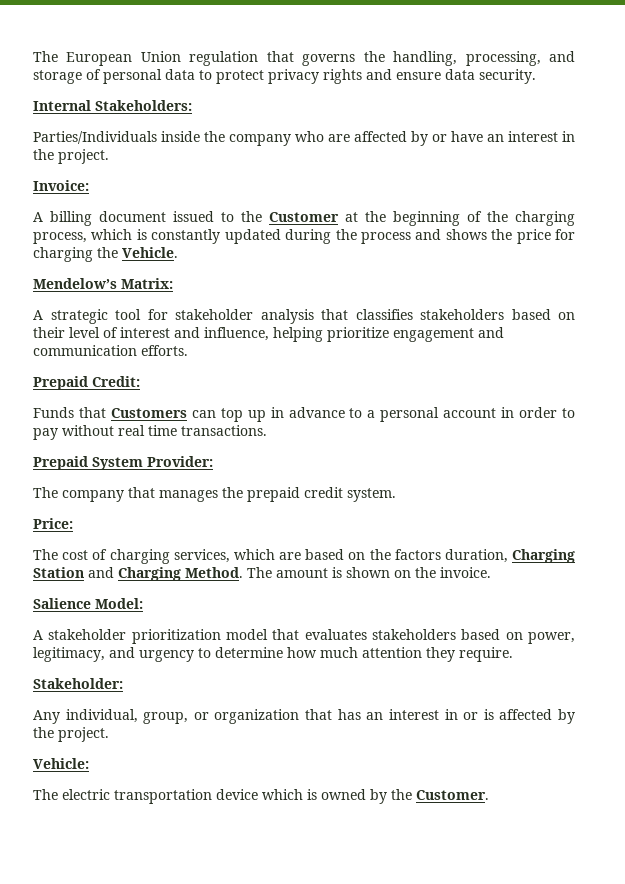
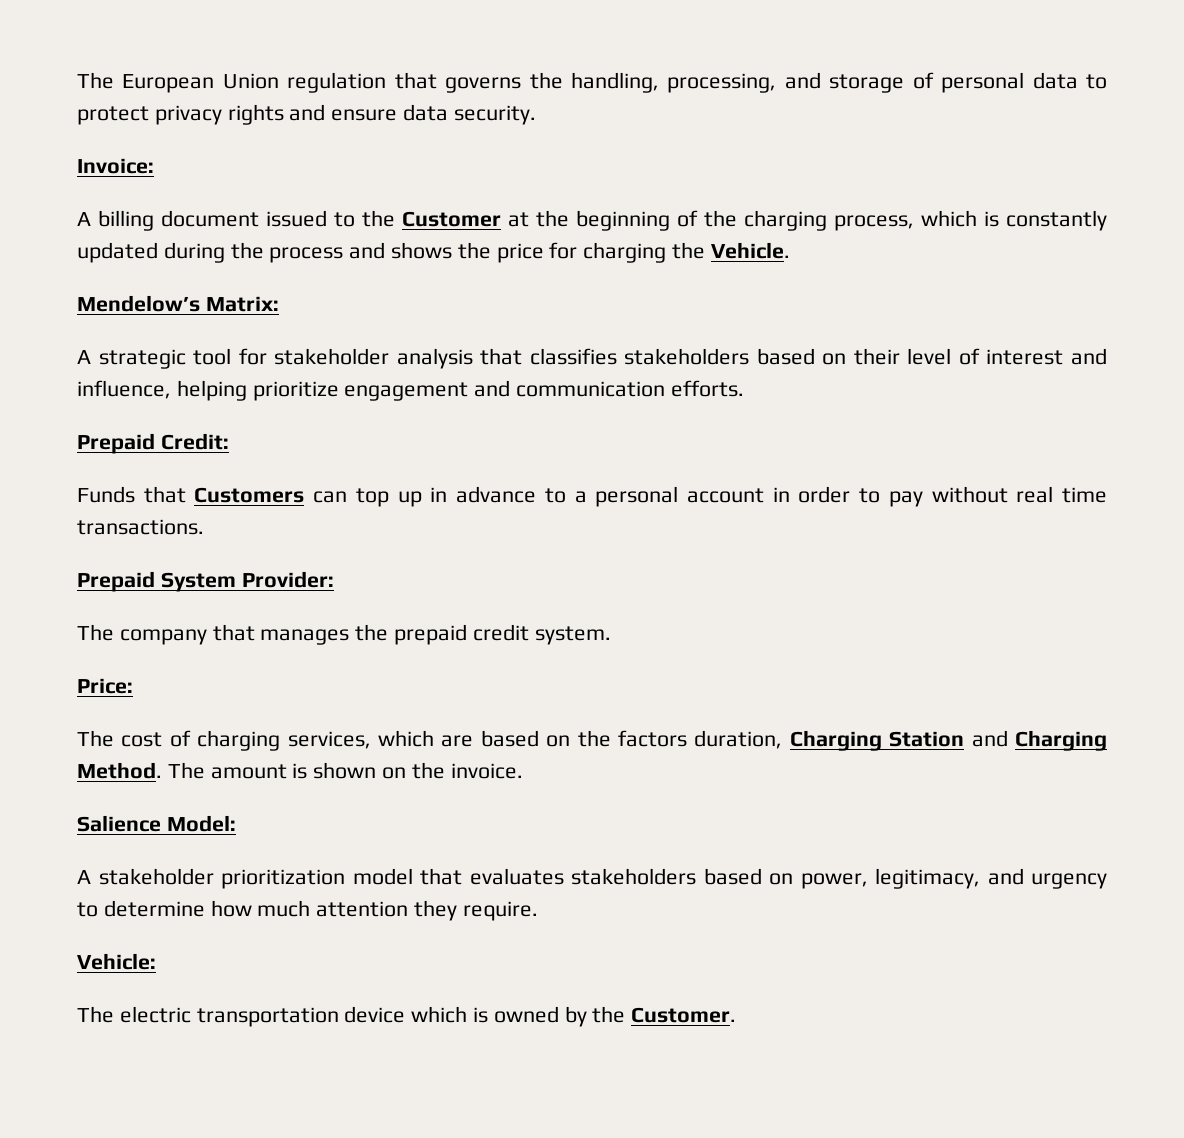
[33,100,192,111] [33,131,575,146] [33,149,109,164] // Internal Stakeholders: // Parties/Individuals inside the company who are affected by or have an interest in the project. -> (536, 115) none
[33,678,123,689] [33,709,576,724] [33,727,109,742] // Stakeholder: // Any individual, group, or organization that has an interest in or is affected by the project. -> (538, 911) none

